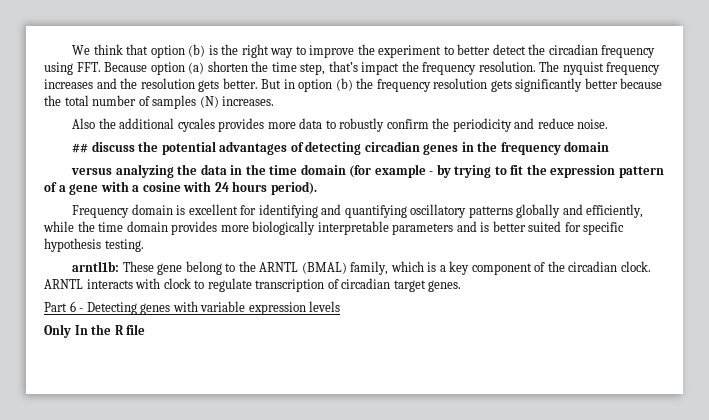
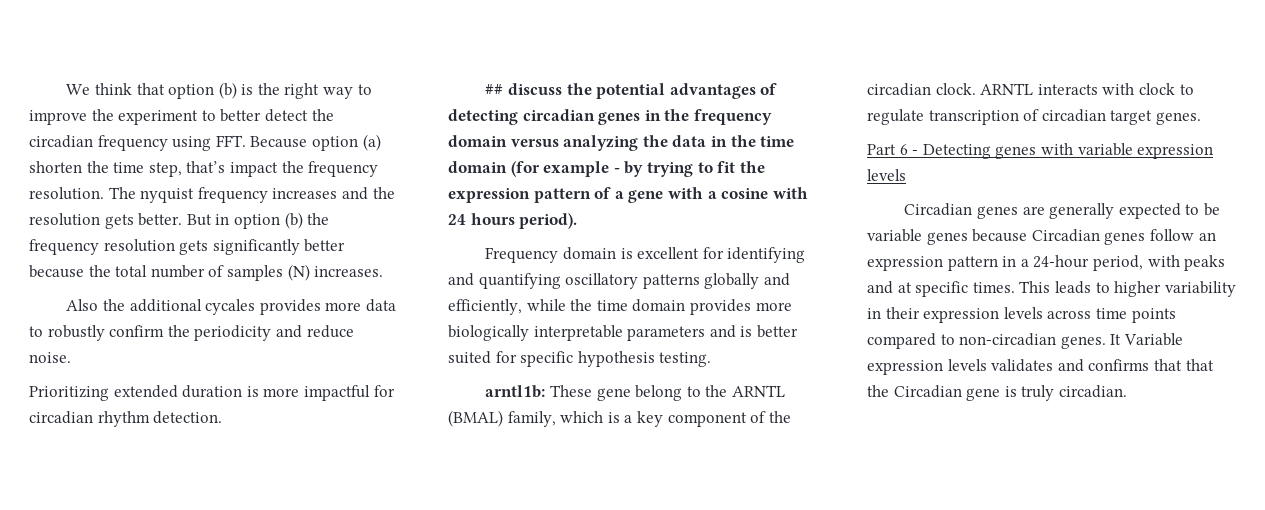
(609, 124) none -> [29,385,395,401] [29,411,223,427] // Prioritizing extended duration is more impactful for circadian rhythm detection.
(610, 146) // -> (507, 141) none
[44,324,146,338] Only In the R file -> [904,203,1220,219] [867,229,1216,245] [867,255,1226,271] [867,281,1236,297] [867,307,1176,323] [867,333,1183,349] [867,359,1214,375] [867,385,1127,401] Circadian genes are generally expected to be variable genes because Circadian genes follow an expression pattern in a 24-hour period, with peaks and at specific times. This leads to higher variability in their expression levels across time points compared to non-circadian genes. It Variable expression levels validates and confirms that that the Circadian gene is truly circadian.

